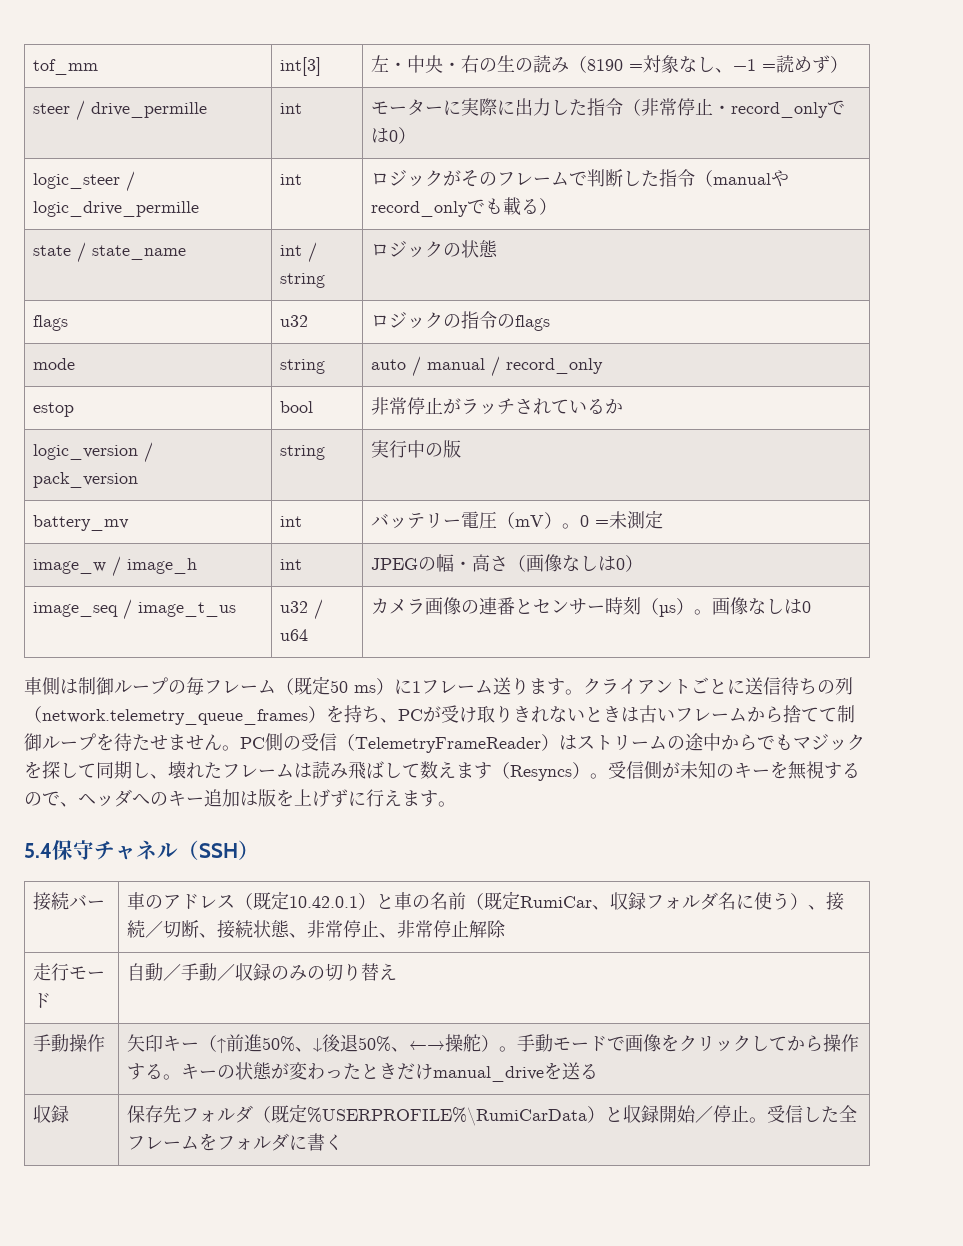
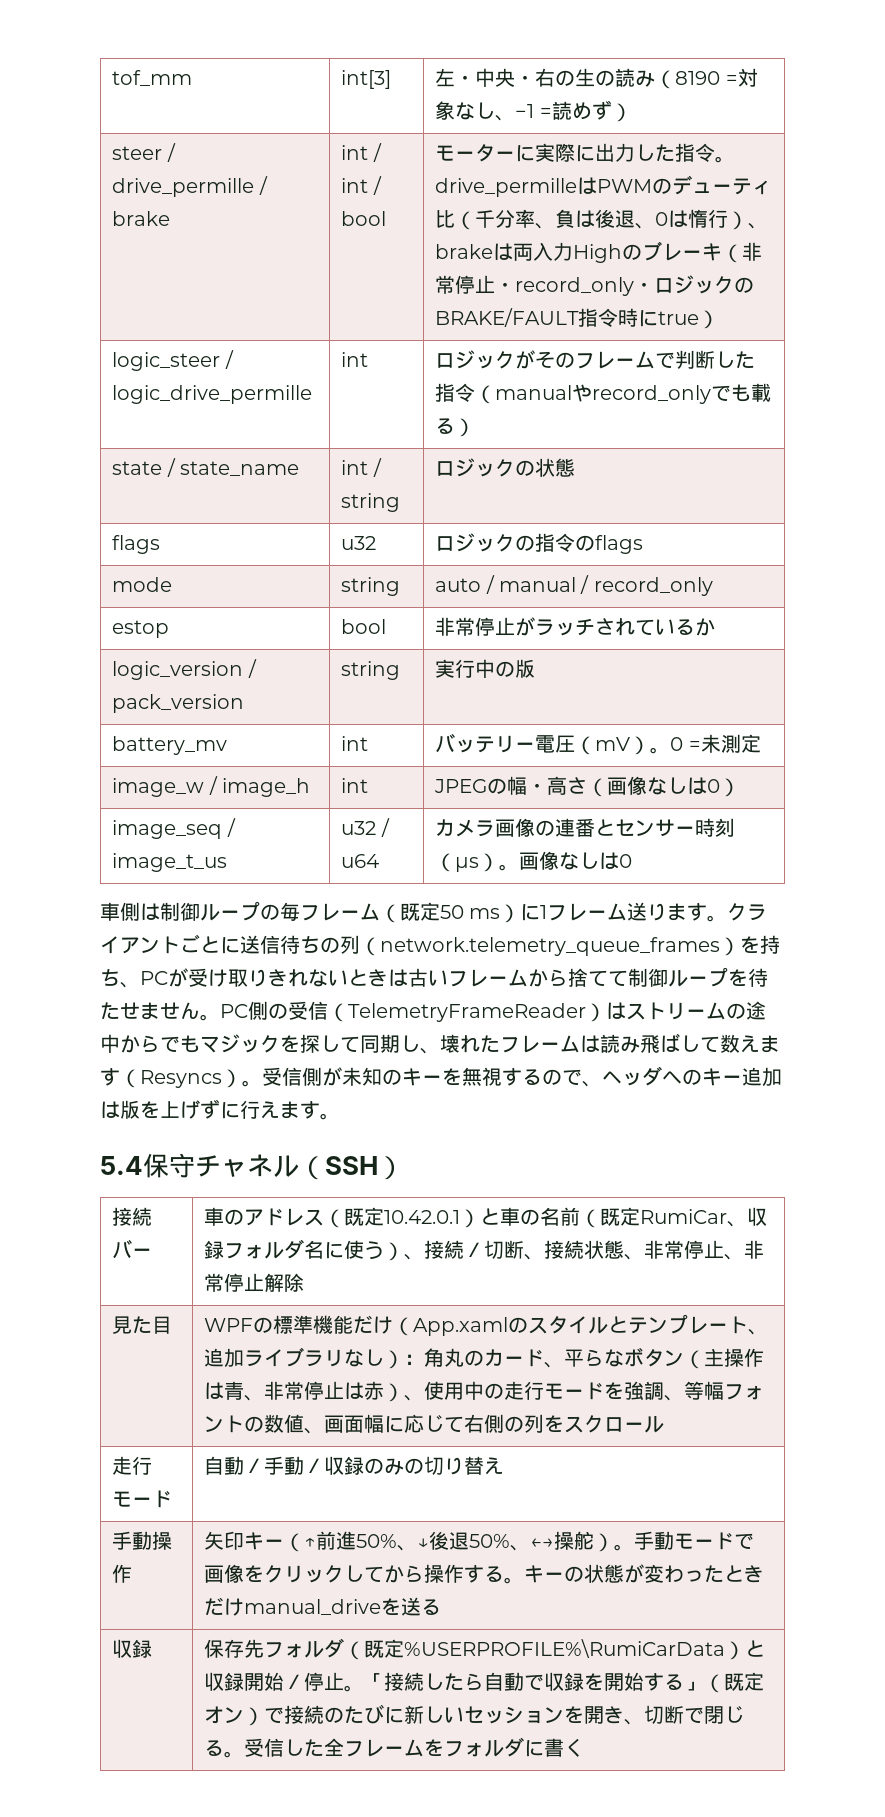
[280,103,303,114] | int -> [258,176,268,195] [112,211,171,226] [341,143,382,162] [341,176,382,195] [341,211,387,226] / brake | int / int / bool
[623,98,846,118] [371,128,399,143] （非常停止・record_onlyでは0 -> [715,156,736,163] [435,175,773,197] [435,209,769,230] [435,241,763,263] [435,275,755,296] [435,308,700,327] 。drive_permilleはPWMのデューティ比（千分率、負は後退、0は惰行）、brakeは両入力Highのブレーキ（非常停止・record_only・ロジックのBRAKE/FAULT指令時にtrue
(507, 929) none -> [112,1316,173,1334] [204,1314,769,1336] [204,1347,765,1369] [204,1381,765,1402] [204,1414,665,1434] // 見た目 | WPFの標準機能だけ（App.xamlのスタイルとテンプレート、追加ライブラリなし）：角丸のカード、平らなボタン（主操作は青、非常停止は赤）、使用中の走行モードを強調、等幅フォントの数値、画面幅に応じて右側の列をスクロール
(768, 1120) none -> [364,1672,765,1693] [204,1704,745,1726] [204,1740,245,1758] 「接続したら自動で収録を開始する」（既定オン）で接続のたびに新しいセッションを開き、切断で閉じる。

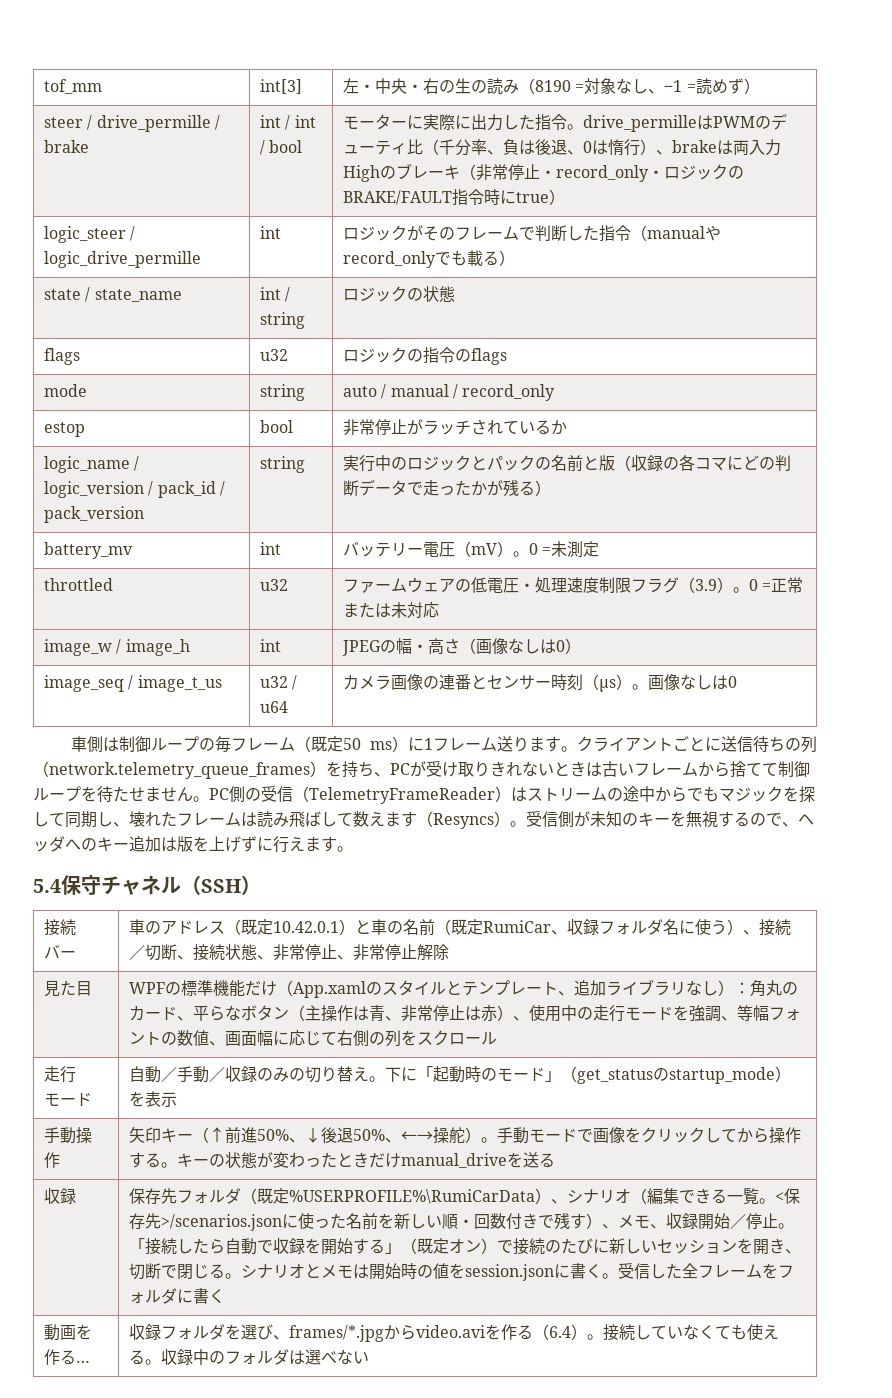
[112,659,257,680] [112,694,245,713] [341,661,401,680] [435,659,536,678] logic_version / pack_version | string | 実行中の版 -> [44,456,140,473] [44,481,225,498] [44,506,145,523] [260,456,306,473] [343,455,792,472] [343,479,552,497] logic_name / logic_version / pack_id / pack_version | string | 実行中のロジックとパックの名前と版（収録の各コマにどの判断データで走ったかが残る）
(761, 743) none -> [44,578,114,591] [260,579,289,591] [343,577,804,593] [343,602,440,618] // throttled | u32 | ファームウェアの低電圧・処理速度制限フラグ（3.9）。0 =正常または未対応
(505, 1466) none -> [369,1066,792,1084] [129,1091,178,1107] 。下に「起動時のモード」（get_statusのstartup_mode）を表示
[745,1640,766,1657] と -> [551,1188,801,1205] [129,1213,667,1231] 、シナリオ（編集できる一覧。<保存先>/scenarios.jsonに使った名前を新しい順・回数付きで残す）、メモ、
(245, 1754) none -> [241,1263,619,1281] シナリオとメモは開始時の値をsession.jsonに書く。
(585, 1747) none -> [44,1324,93,1341] [44,1349,91,1365] [129,1324,780,1342] [129,1349,370,1365] // 動画を作る… | 収録フォルダを選び、frames/*.jpgからvideo.aviを作る（6.4）。接続していなくても使える。収録中のフォルダは選べない

